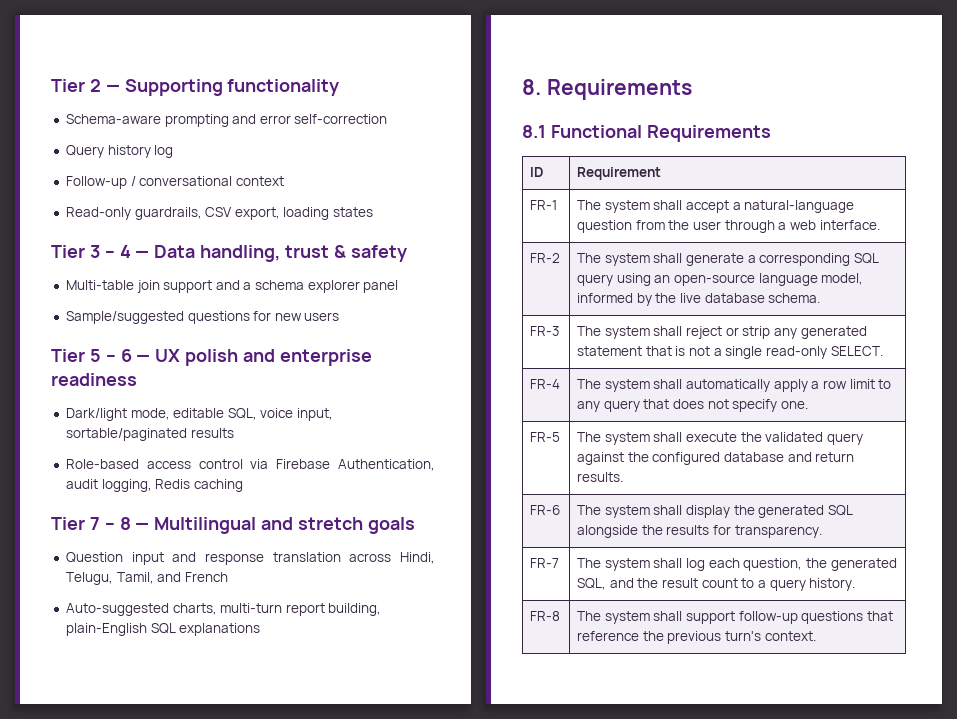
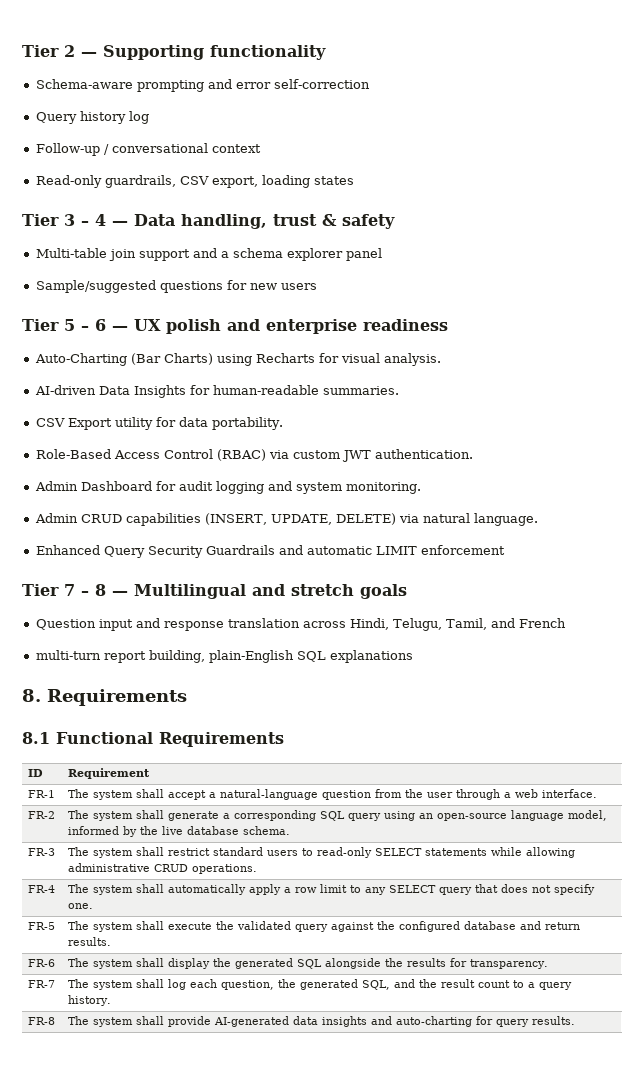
[65,408,334,421] [65,428,234,441] [65,459,435,471] [65,479,243,492] Dark/light mode, editable SQL, voice input, sortable/paginated results // Role-based access control via Firebase Authentication, audit logging, Redis caching -> [34,353,441,366] [34,385,399,398] [35,417,283,430] [35,449,473,462] [34,481,421,494] [34,513,538,526] [35,545,505,558] Auto-Charting (Bar Charts) using Recharts for visual analysis. // AI-driven Data Insights for human-readable summaries. // CSV Export utility for data portability. // Role-Based Access Control (RBAC) via custom JWT authentication. // Admin Dashboard for audit logging and system monitoring. // Admin CRUD capabilities (INSERT, UPDATE, DELETE) via natural language. // Enhanced Query Security Guardrails and automatic LIMIT enforcement
[65,603,217,616] Auto-suggested charts, -> (566, 623) none
[686,326,867,339] [577,346,883,359] reject or strip any generated statement that is not a single read-only SELECT. -> [168,847,576,858] [68,863,258,874] restrict standard users to read-only SELECT statements while allowing administrative CRUD operations.
(601, 406) none -> [389,885,437,893] SELECT
[686,611,893,624] [577,631,816,644] support follow-up questions that reference the previous turn's context. -> [168,1016,576,1027] provide AI-generated data insights and auto-charting for query results.

